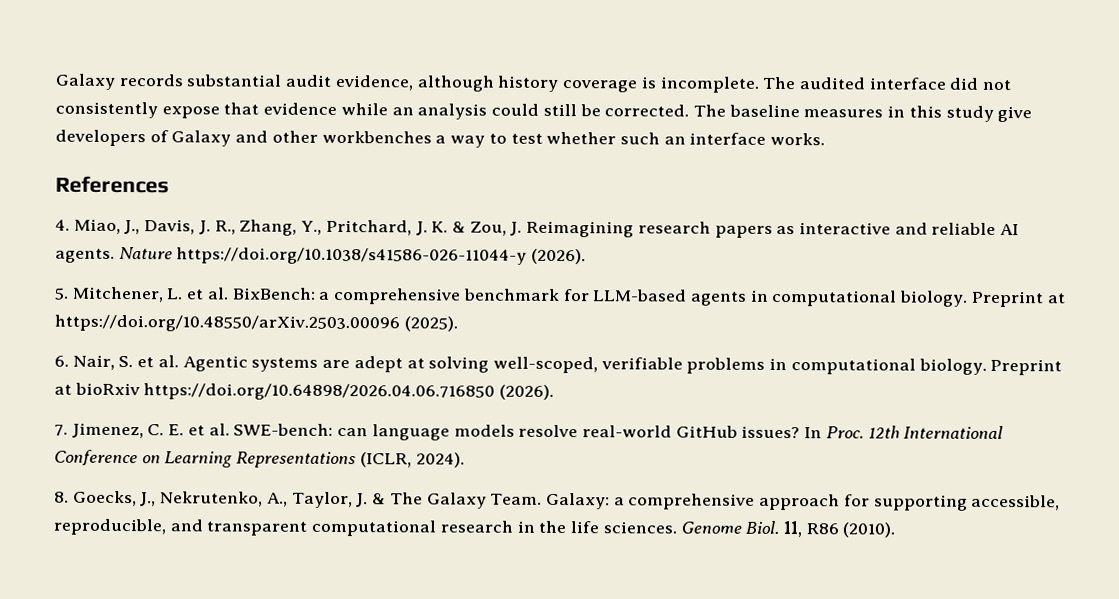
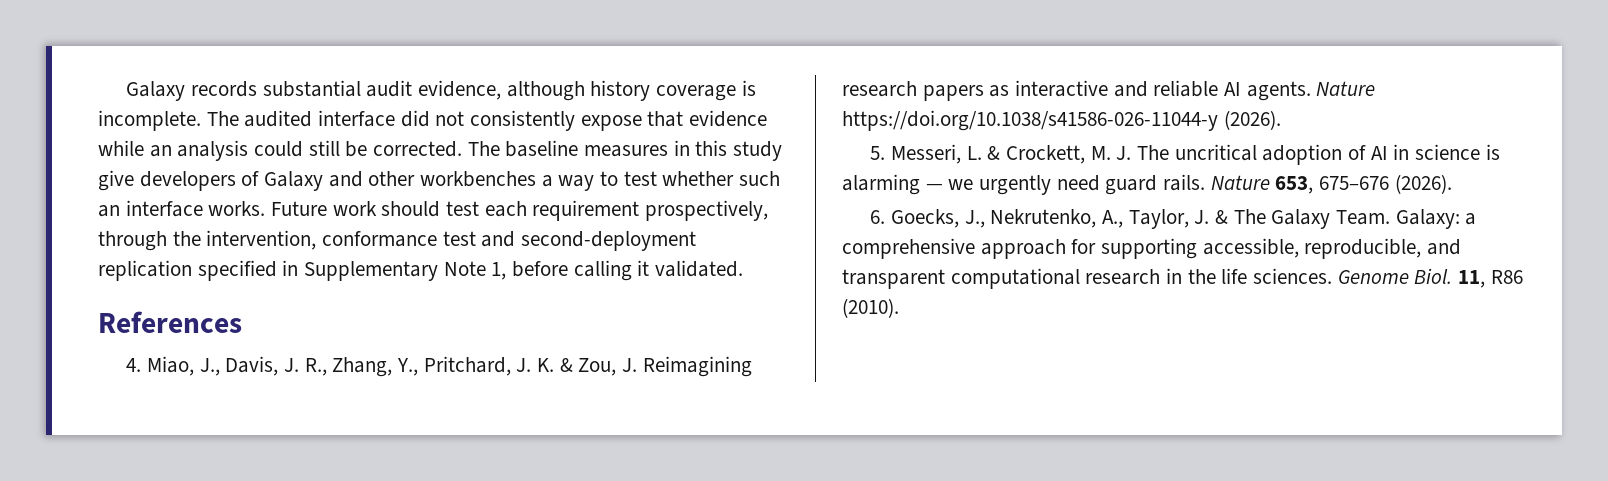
(826, 139) none -> [271,200,769,221] [98,230,697,251] [98,260,744,281] Future work should test each requirement prospectively, through the intervention, conformance test and second-deployment replication specified in Supplementary Note 1, before calling it validated.
[71,286,1066,308] [54,314,458,333] [54,354,1063,376] [54,382,555,401] [54,422,1004,441] [54,449,465,469] [54,491,69,503] Mitchener, L. et al. BixBench: a comprehensive benchmark for LLM-based agents in computational biology. Preprint at https://doi.org/10.48550/arXiv.2503.00096 (2025). // 6. Nair, S. et al. Agentic systems are adept at solving well-scoped, verifiable problems in computational biology. Preprint at bioRxiv https://doi.org/10.64898/2026.04.06.716850 (2026). // 7. Jimenez, C. E. et al. SWE-bench: can language models resolve real-world GitHub issues? In Proc. 12th International Conference on Learning Representations (ICLR, 2024). // 8. -> [890,144,1500,165] [842,174,1452,195] [870,210,886,224] Messeri, L. & Crockett, M. J. The uncritical adoption of AI in science is alarming — we urgently need guard rails. Nature 653, 675–676 (2026). // 6.

